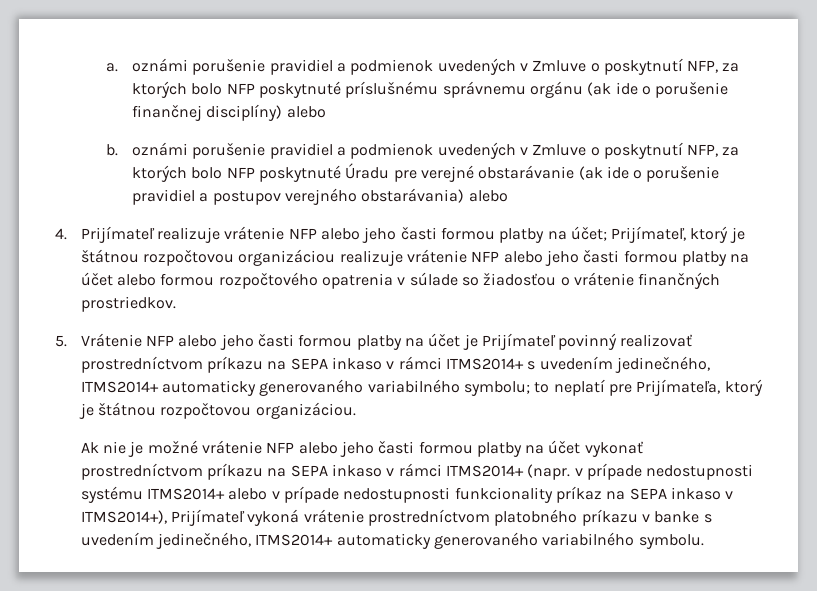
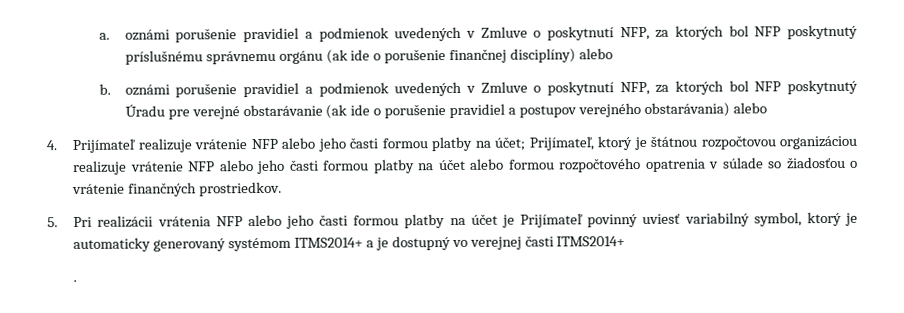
[191,81,341,98] bolo NFP poskytnuté -> [728,24,858,40] bol NFP poskytnutý
[191,165,341,182] bolo NFP poskytnuté -> [728,79,858,95] bol NFP poskytnutý
[80,333,142,347] Vrátenie -> [73,215,211,228] Pri realizácii vrátenia
[620,334,693,347] [80,356,710,373] [80,379,763,396] [78,402,356,419] [80,440,643,457] [80,463,754,480] [80,486,734,503] [80,509,712,526] [80,532,704,549] realizovať prostredníctvom príkazu na SEPA inkaso v rámci ITMS2014+ s uvedením jedinečného, ITMS2014+ automaticky generovaného variabilného symbolu; to neplatí pre Prijímateľa, ktorý je štátnou rozpočtovou organizáciou. // Ak nie je možné vrátenie NFP alebo jeho časti formou platby na účet vykonať prostredníctvom príkazu na SEPA inkaso v rámci ITMS2014+ (napr. v prípade nedostupnosti systému ITMS2014+ alebo v prípade nedostupnosti funkcionality príkaz na SEPA inkaso v ITMS2014+), Prijímateľ vykoná vrátenie prostredníctvom platobného príkazu v banke s uvedením jedinečného, ITMS2014+ automaticky generovaného variabilného symbolu. -> [642,211,859,227] [73,235,626,252] [73,279,78,282] uviesť variabilný symbol, ktorý je automaticky generovaný systémom ITMS2014+ a je dostupný vo verejnej časti ITMS2014+ // .

